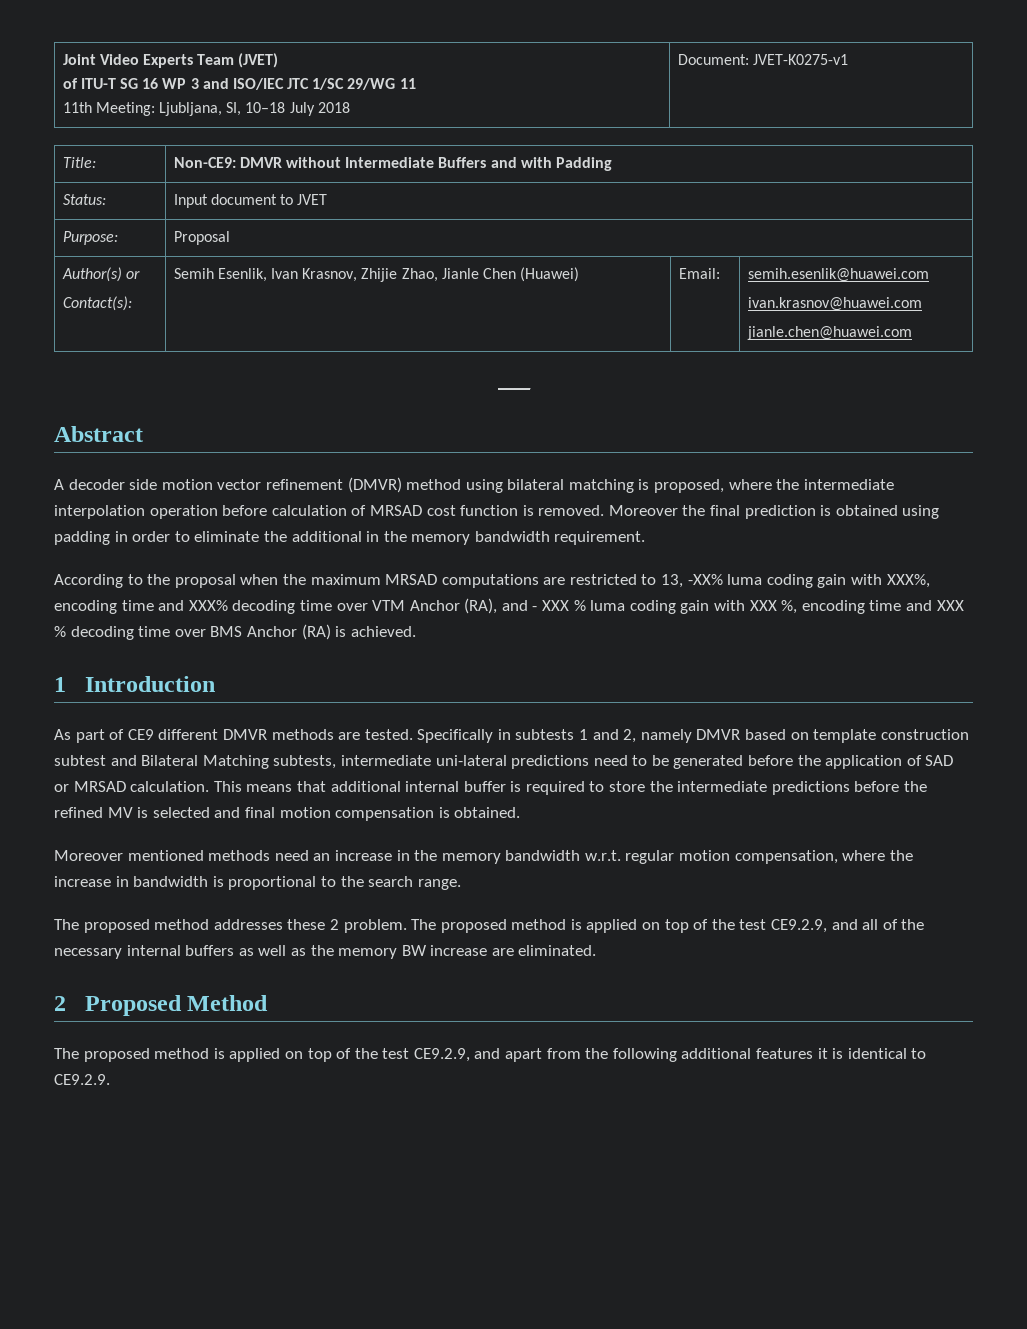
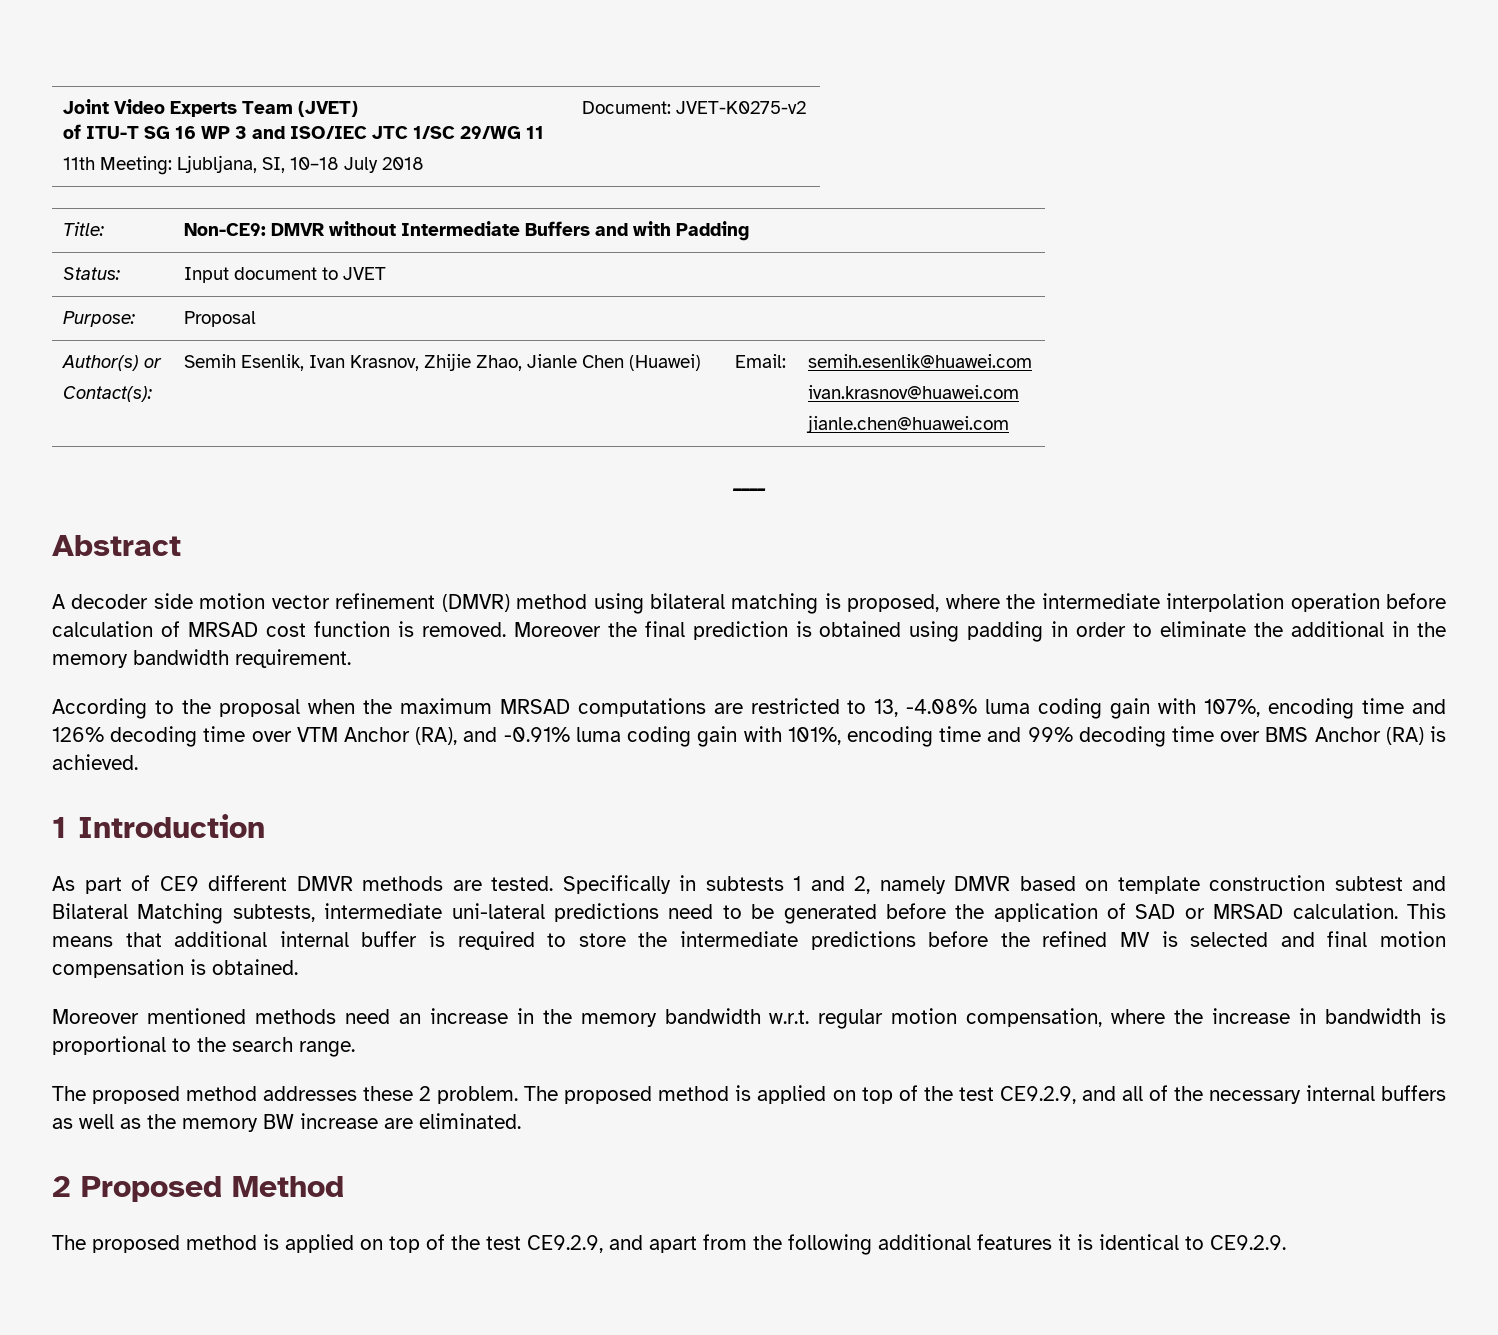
[752,54,848,65] JVET-K0275-v1 -> [675,101,806,114] JVET-K0275-v2
[687,574,930,588] [54,600,228,614] -XX% luma coding gain with XXX%, encoding time and XXX% -> [906,698,1447,719] [52,727,104,742] -4.08% luma coding gain with 107%, encoding time and 126%
[532,600,964,614] [54,626,66,637] - XXX % luma coding gain with XXX %, encoding time and XXX % -> [503,726,1073,747] -0.91% luma coding gain with 101%, encoding time and 99%

